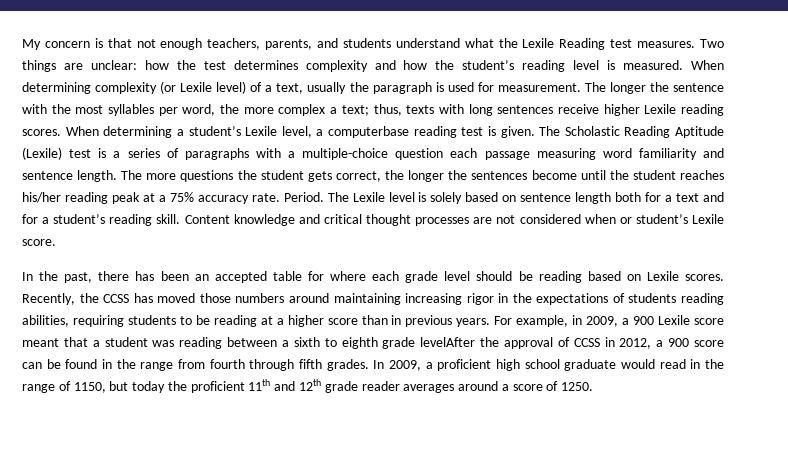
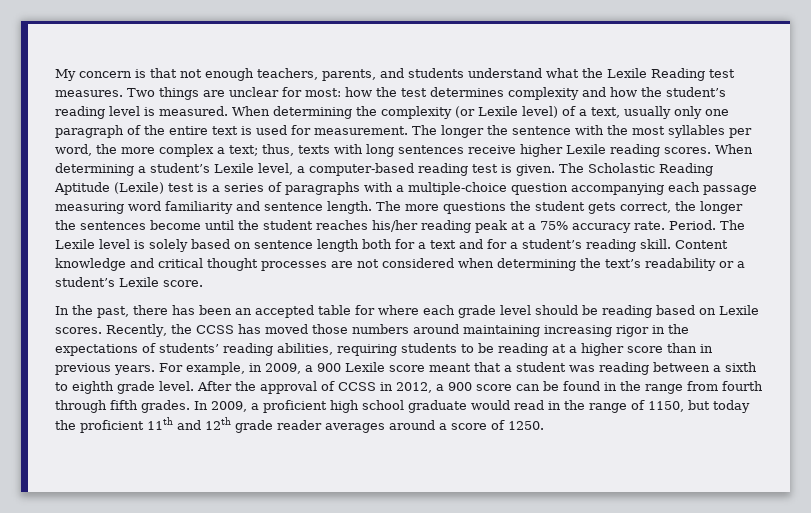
[90,60,137,70] unclear: -> [229,87,341,97] unclear for most:
(91, 88) none -> [356,106,377,116] the
[349,82,432,94] the paragraph -> [674,106,729,119] [55,125,238,138] only one paragraph of the entire text
[328,126,409,138] computerbase -> [309,163,414,176] computer-based
(444, 154) none -> [571,183,664,195] accompanying
[619,217,632,224] or -> [497,258,745,271] determining the text’s readability or a
[628,293,677,303] students -> [159,343,219,353] students’
[420,337,476,347] levelAfter -> [159,381,232,391] level. After

